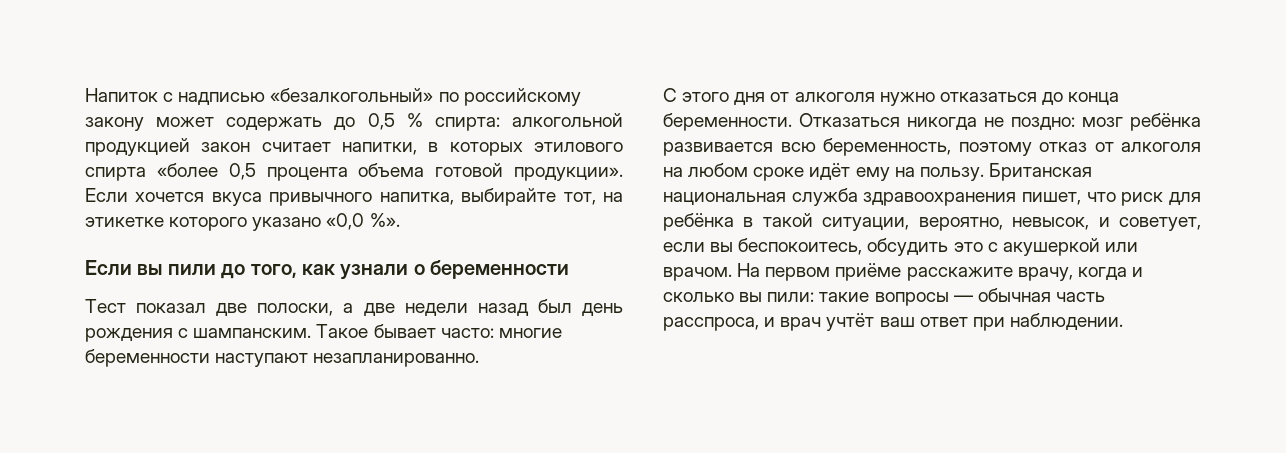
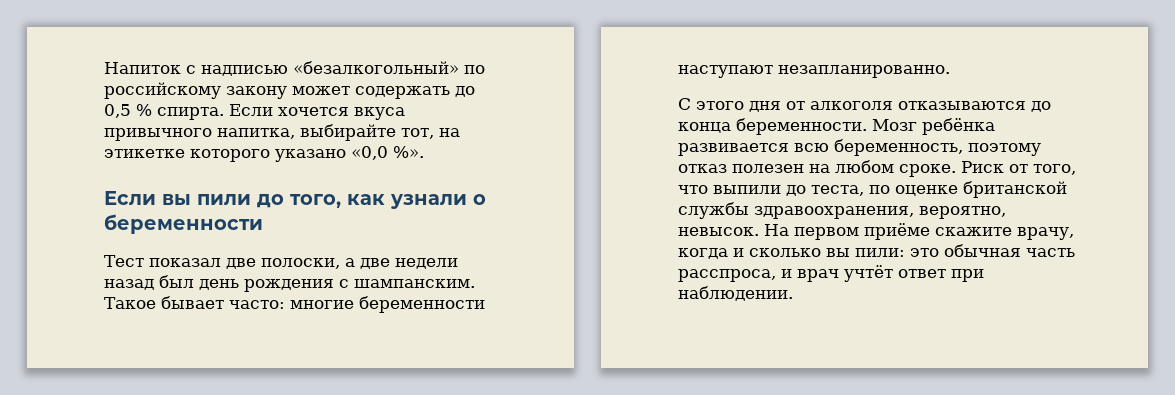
[434,113,624,131] [85,138,623,156] [85,163,623,181] спирта: алкогольной продукцией закон считает напитки, в которых этилового спирта «более 0,5 процента объема готовой продукции». -> [157,107,224,120] спирта.
[879,92,1037,106] нужно отказаться -> [898,101,1026,110] отказываются
[799,113,1123,130] Отказаться никогда не поздно: мозг -> [872,119,917,131] Мозг
[1094,142,1201,152] [663,163,1092,181] [663,188,1201,206] [663,213,1201,231] [663,238,1138,256] [663,267,732,281] от алкоголя на любом сроке идёт ему на пользу. Британская национальная служба здравоохранения пишет, что риск для ребёнка в такой ситуации, вероятно, невысок, и советует, если вы беспокоитесь, обсудить это с акушеркой или врачом. -> [732,160,1076,177] [678,181,1067,198] [678,202,1006,219] [678,227,759,236] полезен на любом сроке. Риск от того, что выпили до теста, по оценке британской службы здравоохранения, вероятно, невысок.
[906,267,1013,281] расскажите -> [935,227,1012,236] скажите
[819,292,973,306] такие вопросы — -> [910,248,939,257] это
[879,317,915,327] ваш -> (893, 273) none

